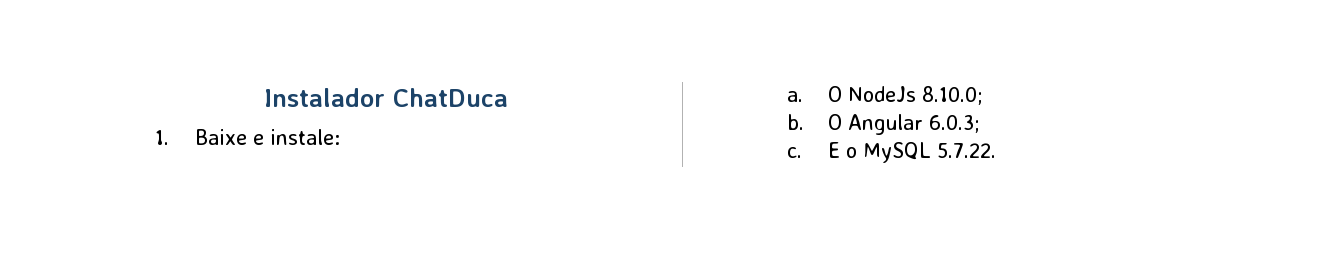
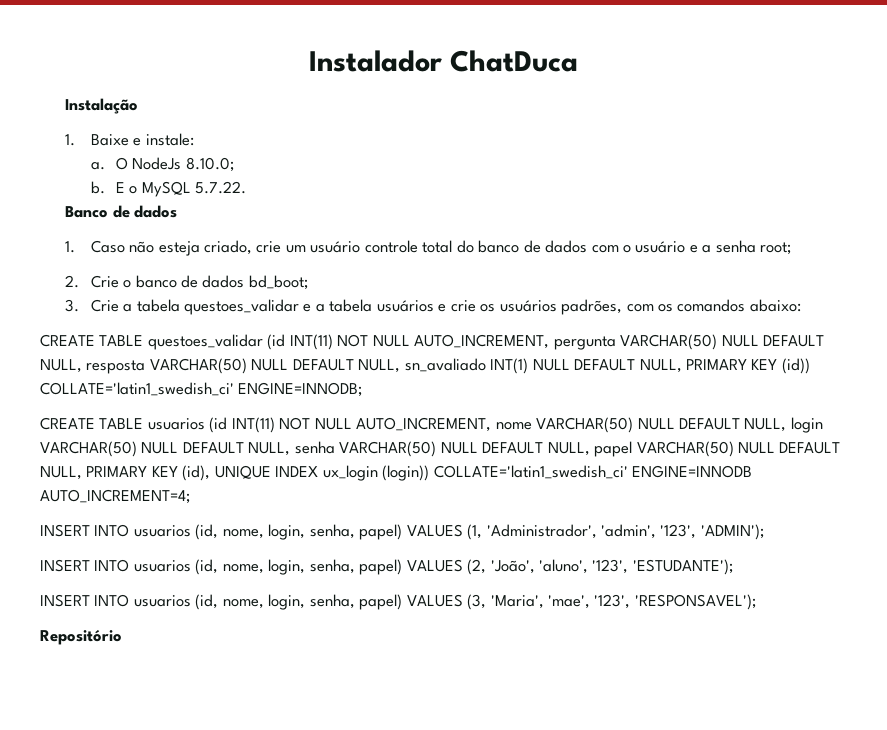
(508, 97) none -> [65,98,139,114] // Instalação
[827,114,980,135] [787,147,803,158] O Angular 6.0.3; // c. -> (105, 187) none
(996, 150) none -> [65,205,178,218] [65,240,792,256] [65,275,308,290] [65,299,801,315] [40,334,825,350] [40,358,810,374] [40,382,363,397] [40,417,823,433] [40,441,841,457] [40,465,753,481] [40,489,190,504] [40,524,764,540] [40,559,733,575] [40,594,756,610] [40,629,122,645] // Banco de dados // 1. Caso não esteja criado, crie um usuário controle total do banco de dados com o usuário e a senha root; // 2. Crie o banco de dados bd_boot; // 3. Crie a tabela questoes_validar e a tabela usuários e crie os usuários padrões, com os comandos abaixo: // CREATE TABLE questoes_validar (id INT(11) NOT NULL AUTO_INCREMENT, pergunta VARCHAR(50) NULL DEFAULT NULL, resposta VARCHAR(50) NULL DEFAULT NULL, sn_avaliado INT(1) NULL DEFAULT NULL, PRIMARY KEY (id)) COLLATE='latin1_swedish_ci' ENGINE=INNODB; // CREATE TABLE usuarios (id INT(11) NOT NULL AUTO_INCREMENT, nome VARCHAR(50) NULL DEFAULT NULL, login VARCHAR(50) NULL DEFAULT NULL, senha VARCHAR(50) NULL DEFAULT NULL, papel VARCHAR(50) NULL DEFAULT NULL, PRIMARY KEY (id), UNIQUE INDEX ux_login (login)) COLLATE='latin1_swedish_ci' ENGINE=INNODB AUTO_INCREMENT=4; // INSERT INTO usuarios (id, nome, login, senha, papel) VALUES (1, 'Administrador', 'admin', '123', 'ADMIN'); // INSERT INTO usuarios (id, nome, login, senha, papel) VALUES (2, 'João', 'aluno', '123', 'ESTUDANTE'); // INSERT INTO usuarios (id, nome, login, senha, papel) VALUES (3, 'Maria', 'mae', '123', 'RESPONSAVEL'); // Repositório

